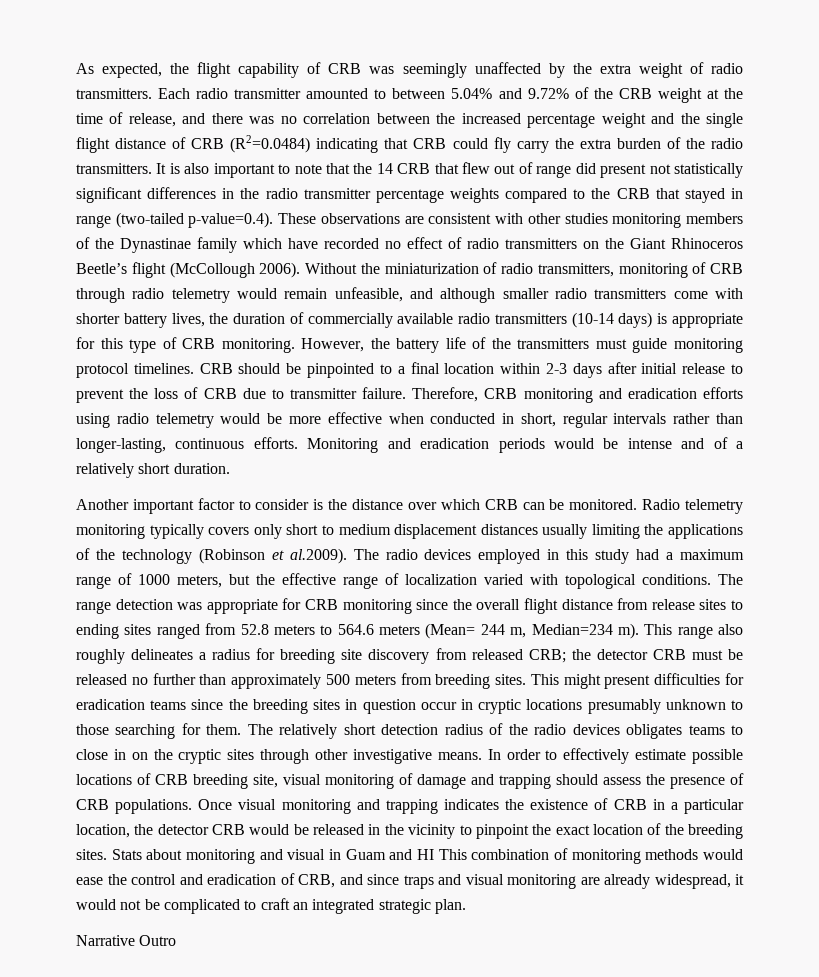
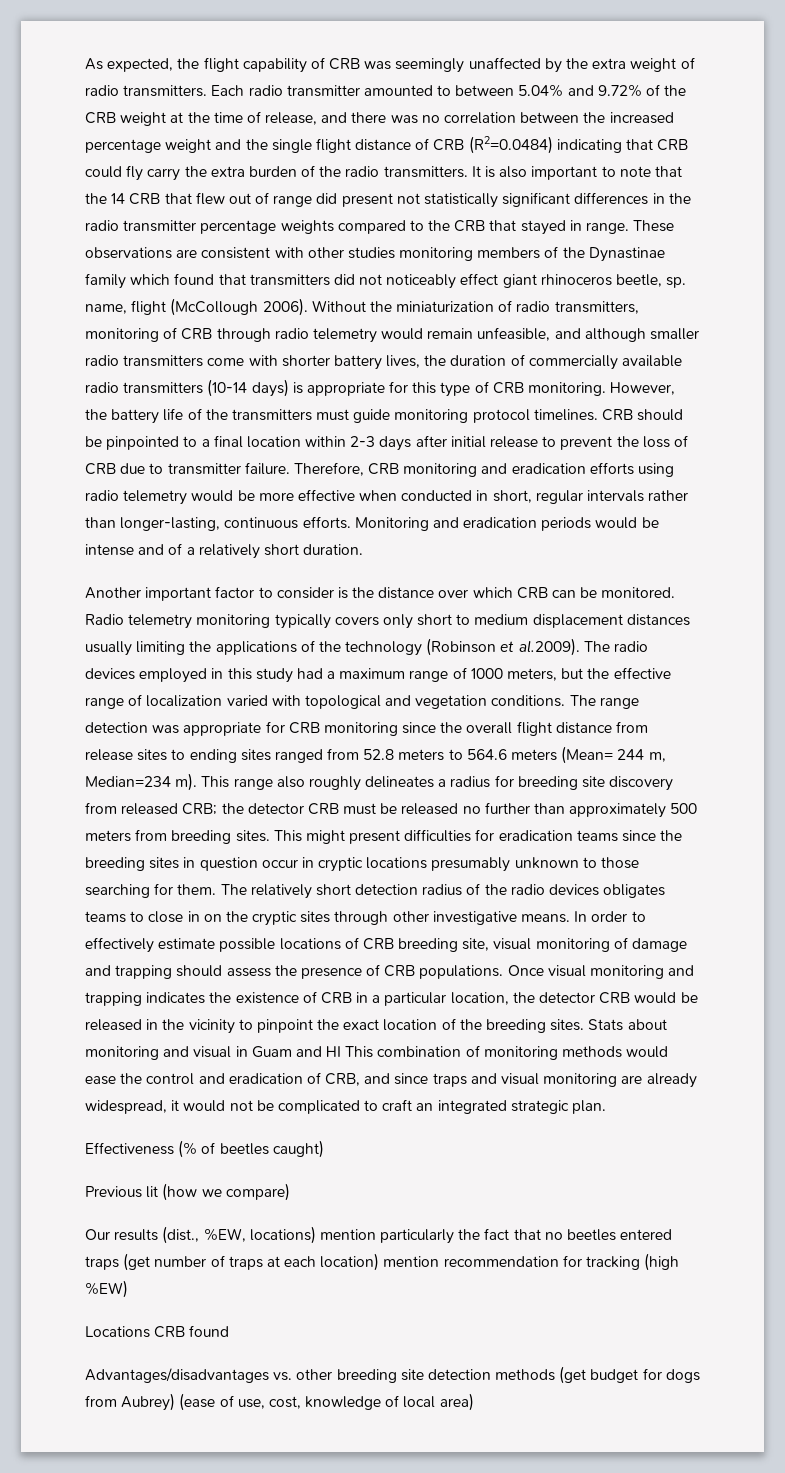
[76,212,274,228] range (two-tailed p-value=0.4). -> [586,222,630,234] range.
[288,237,743,249] [76,263,127,274] have recorded no effect of radio transmitters on the Giant Rhinoceros Beetle’s -> [174,273,687,289] [85,304,127,314] found that transmitters did not noticeably effect giant rhinoceros beetle, sp. name,
(636, 581) none -> [385,695,488,709] and vegetation
[76,935,177,946] Narrative Outro -> [85,1140,324,1158] [85,1183,290,1201] [85,1226,673,1244] [85,1253,680,1271] [85,1280,128,1298] [85,1325,230,1338] [85,1366,700,1384] [85,1393,474,1411] Effectiveness (% of beetles caught) // Previous lit (how we compare) // Our results (dist., %EW, locations) mention particularly the fact that no beetles entered traps (get number of traps at each location) mention recommendation for tracking (high %EW) // Locations CRB found // Advantages/disadvantages vs. other breeding site detection methods (get budget for dogs from Aubrey) (ease of use, cost, knowledge of local area)

